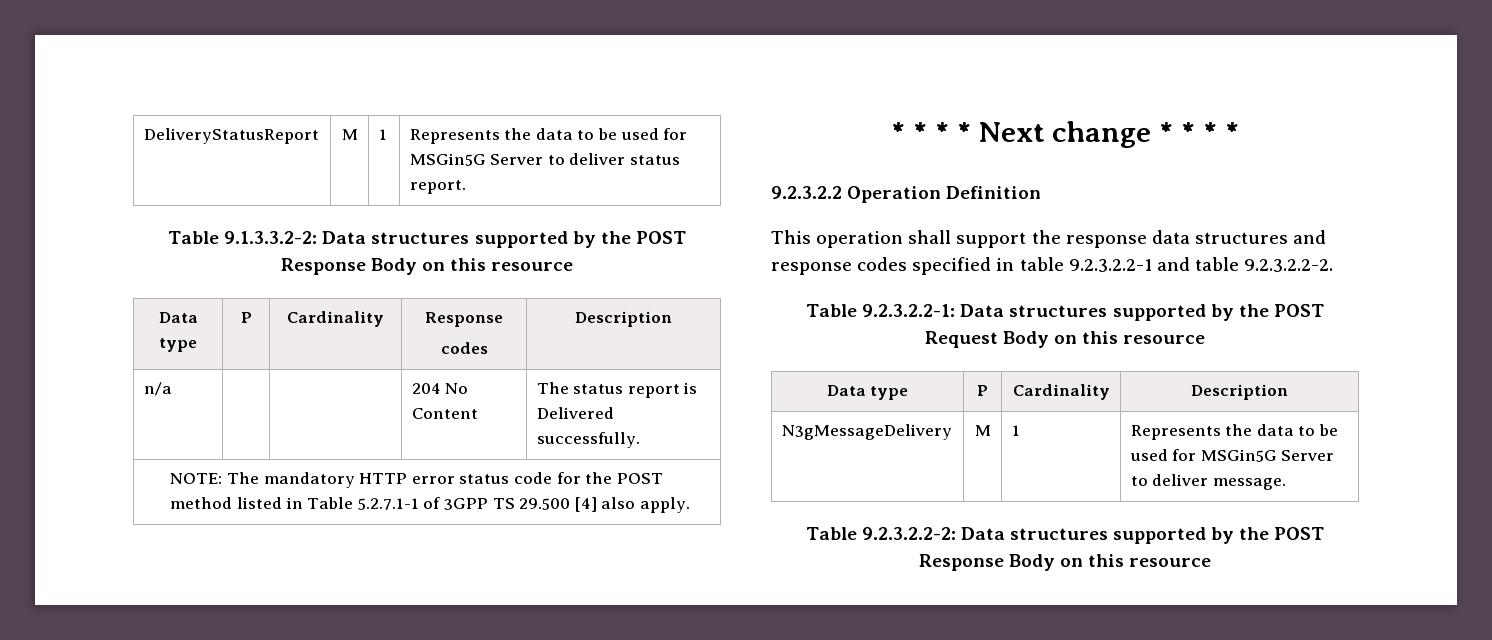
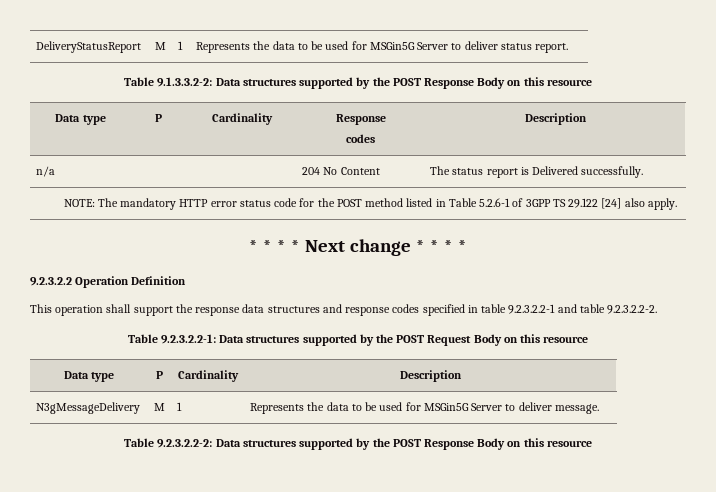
[357,498,419,510] 5.2.7.1-1 -> [479,198,511,207] 5.2.6-1
[519,497,597,512] 29.500 [4] -> [568,198,622,209] 29.122 [24]

